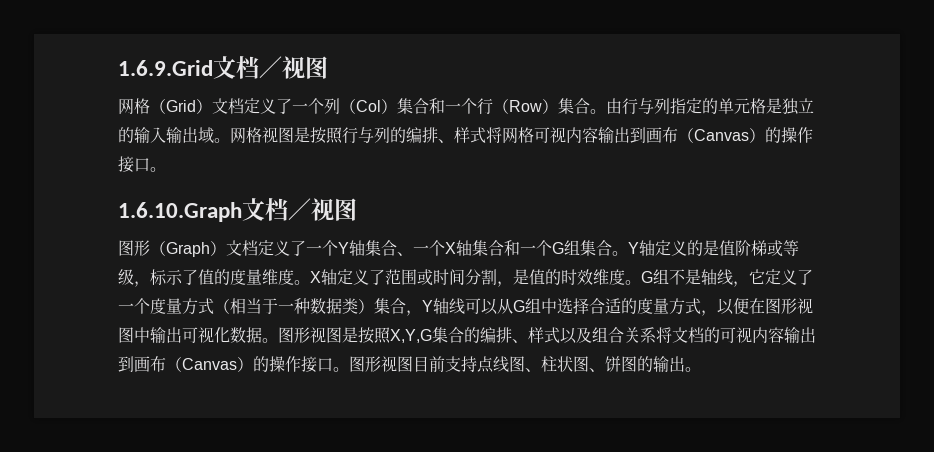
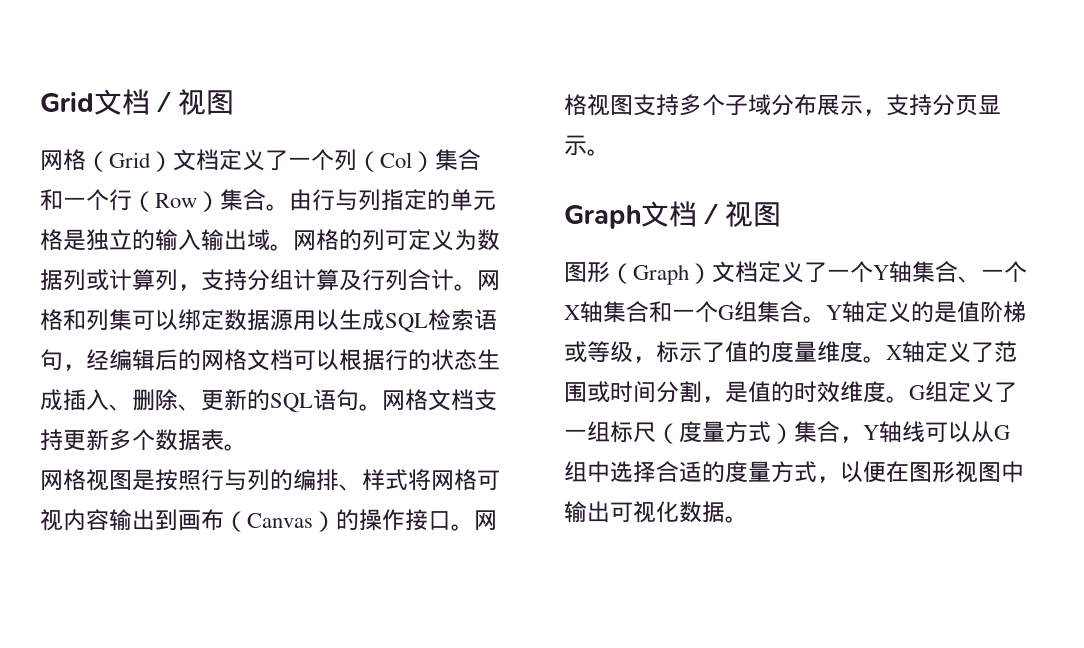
[118,60,213,76] 1.6.9.Grid -> [40,92,94,112] Grid
(262, 135) none -> [339,229,500,251] [40,269,500,291] [40,309,497,333] [40,349,500,371] [40,389,497,413] [40,429,247,451] [40,469,86,491] 的列可定义为数据列或计算列，支持分组计算及行列合计。网格和列集可以绑定数据源用以生成SQL检索语句，经编辑后的网格文档可以根据行的状态生成插入、删除、更新的SQL语句。网格文档支持更新多个数据表。 // 网格
[118,202,242,222] // 1.6.10.Graph -> [474,510,497,531] [564,94,1001,116] [564,135,610,156] [564,205,641,229] 网格视图支持多个子域分布展示，支持分页显示。 // Graph
[669,269,813,287] [118,298,358,315] 不是轴线，它定义了一个度量方式（相当于一种数据类 -> [948,381,1017,403] [564,421,771,444] 定义了一组标尺（度量方式
[278,327,816,344] [118,356,701,373] 图形视图是按照X,Y,G集合的编排、样式以及组合关系将文档的可视内容输出到画布（Canvas）的操作接口。图形视图目前支持点线图、柱状图、饼图的输出。 -> (748, 519) none

